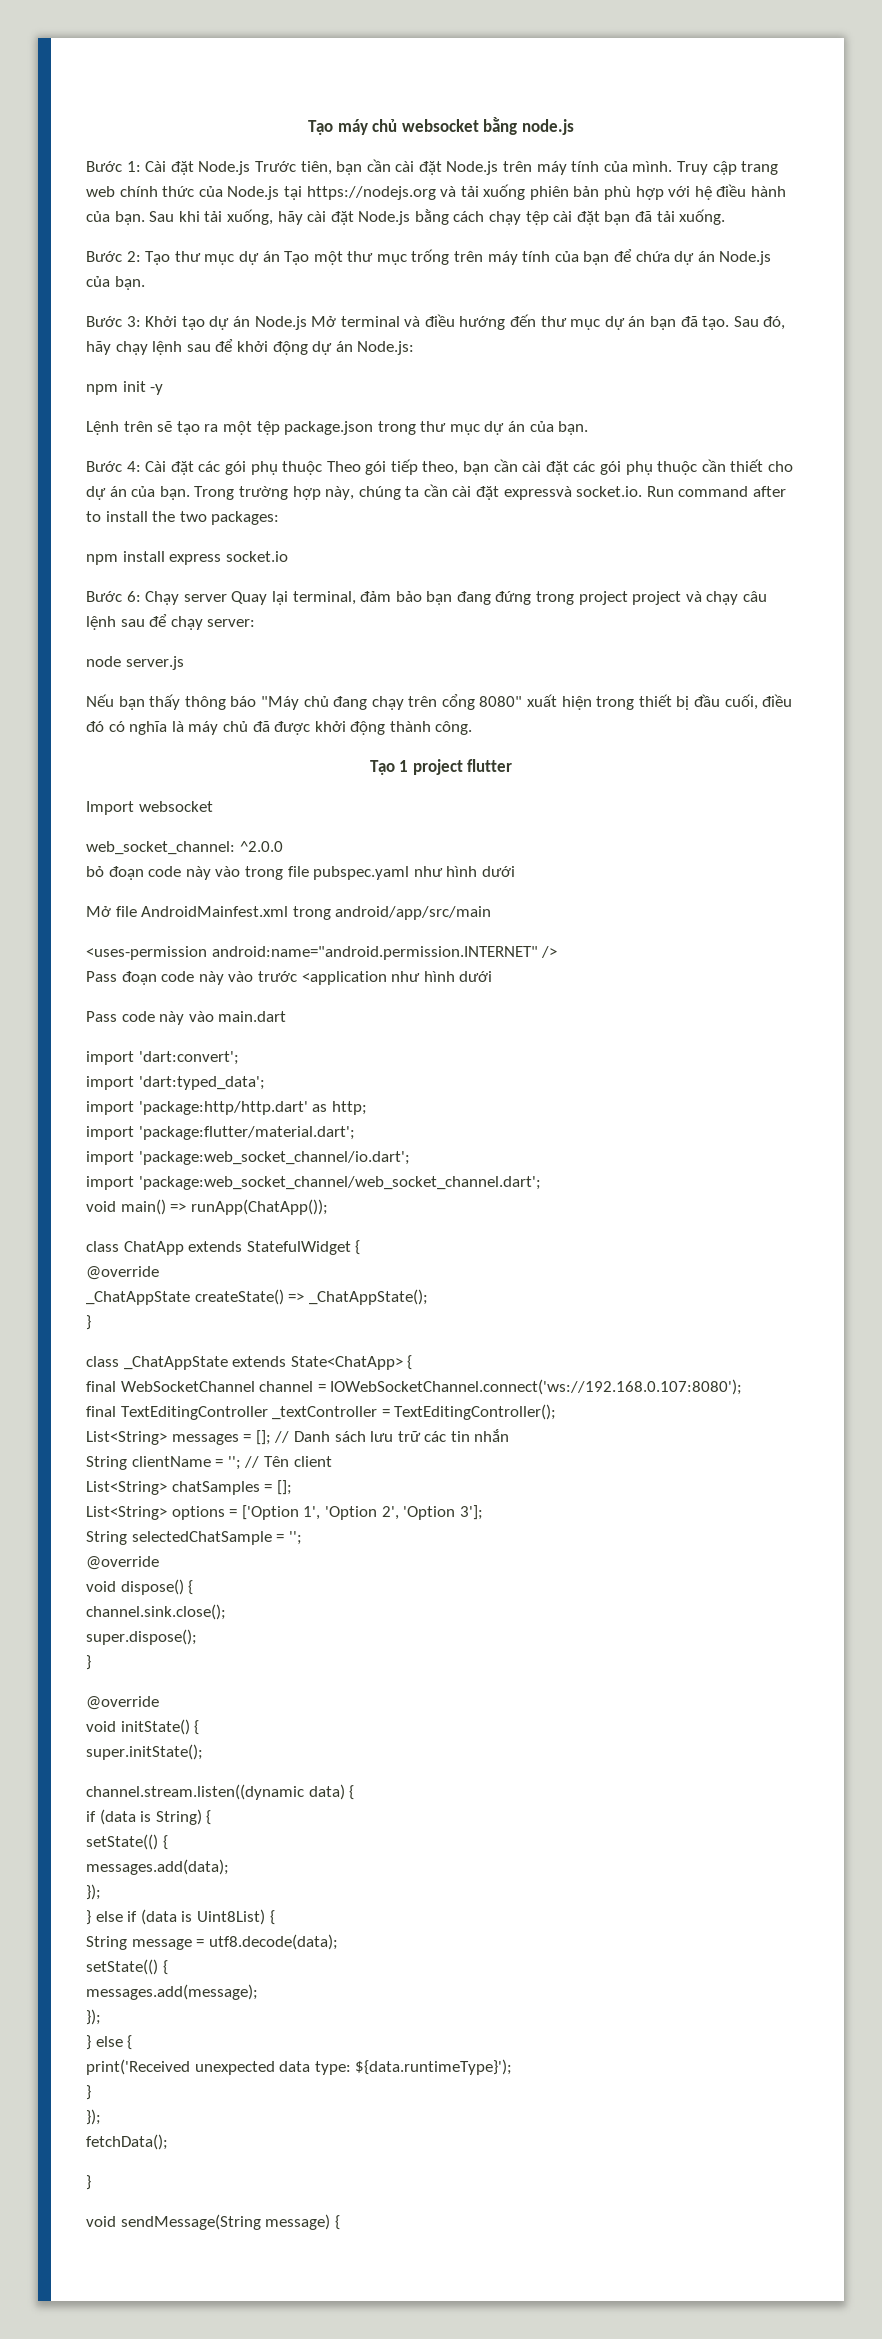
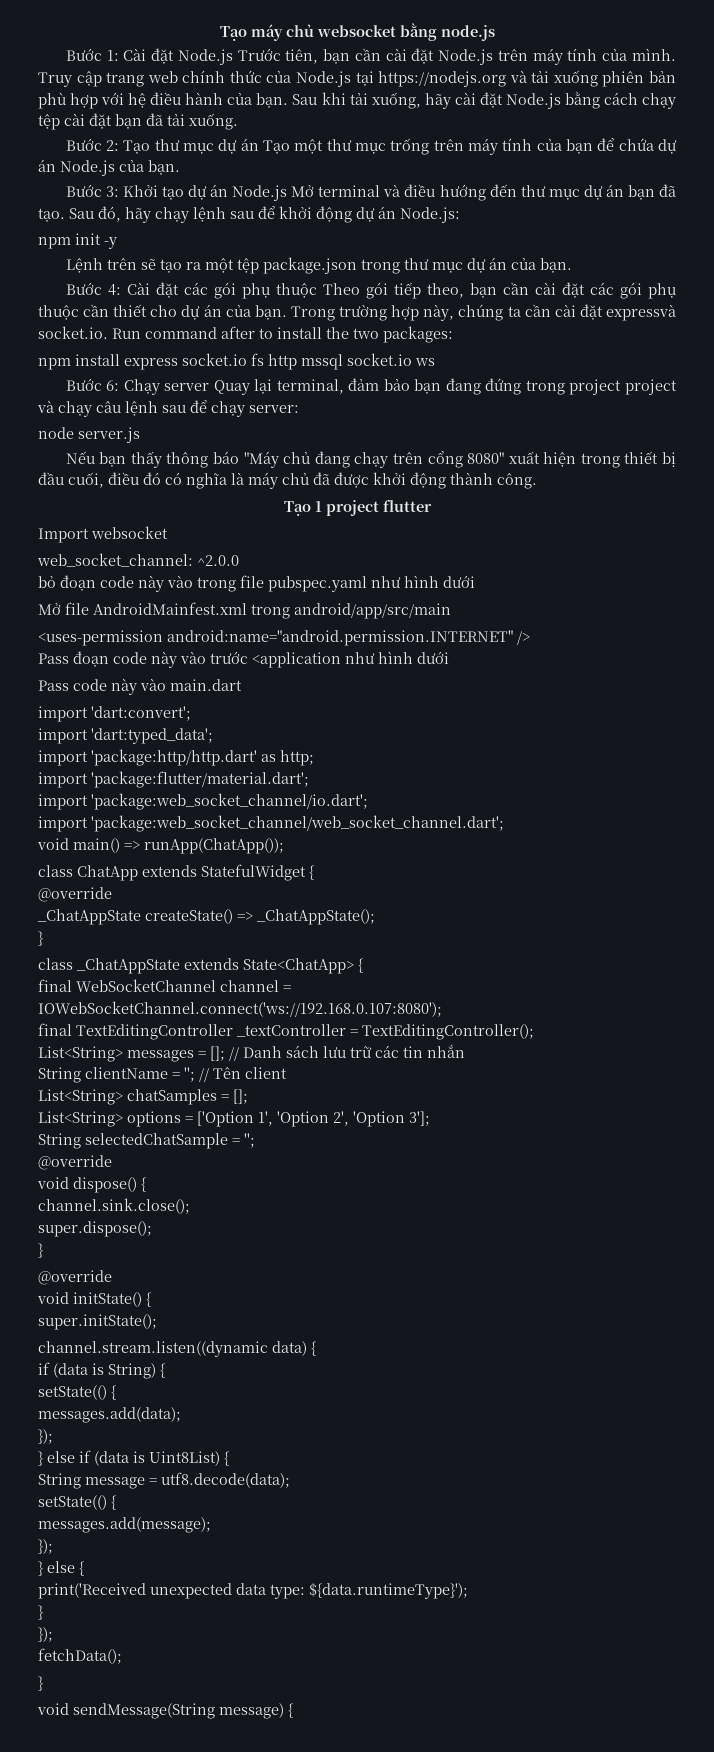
(288, 556) none -> [251,353,435,370] fs http mssql socket.io ws

